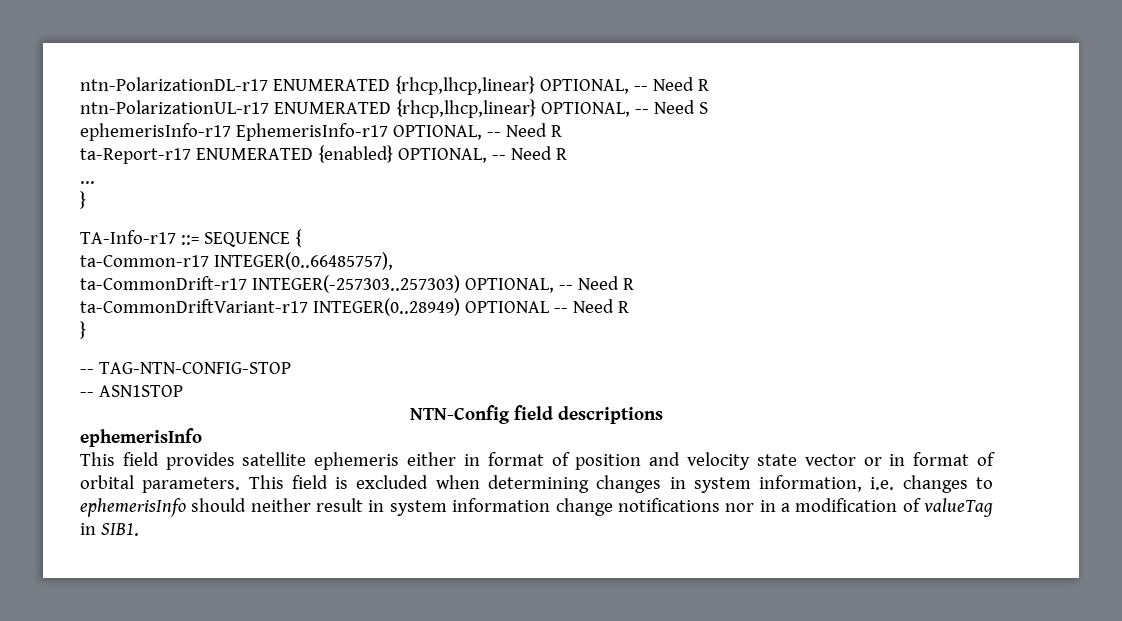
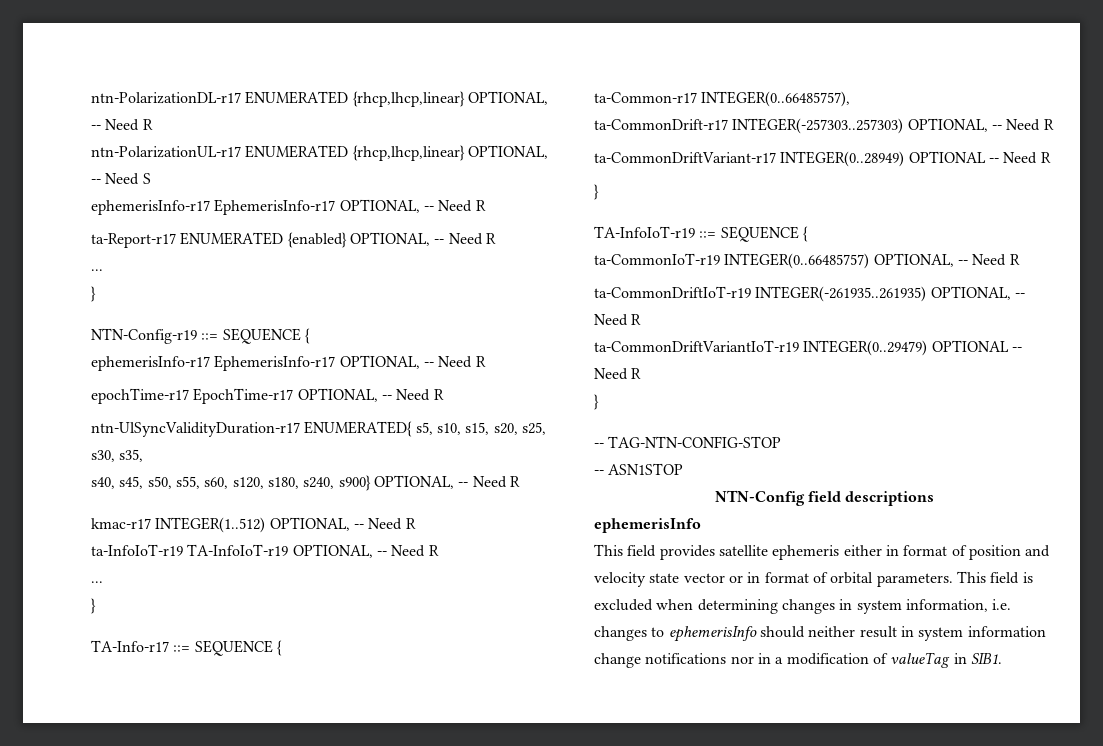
(86, 200) none -> [91,328,310,344] [91,355,486,371] [91,388,444,404] [91,421,546,437] [91,449,144,462] [91,475,520,491] [91,517,416,533] [91,544,439,558] [91,581,103,583] [91,598,96,614] // NTN-Config-r19 ::= SEQUENCE { // ephemerisInfo-r17 EphemerisInfo-r17 OPTIONAL, -- Need R // epochTime-r17 EpochTime-r17 OPTIONAL, -- Need R // ntn-UlSyncValidityDuration-r17 ENUMERATED{ s5, s10, s15, s20, s25, s30, s35, // s40, s45, s50, s55, s60, s120, s180, s240, s900} OPTIONAL, -- Need R // kmac-r17 INTEGER(1..512) OPTIONAL, -- Need R // ta-InfoIoT-r19 TA-InfoIoT-r19 OPTIONAL, -- Need R // ... // }
(86, 330) none -> [594,226,808,242] [594,253,1020,269] [594,286,1025,302] [594,314,642,326] [594,340,1022,356] [594,368,642,380] [594,394,599,410] // TA-InfoIoT-r19 ::= SEQUENCE { // ta-CommonIoT-r19 INTEGER(0..66485757) OPTIONAL, -- Need R // ta-CommonDriftIoT-r19 INTEGER(-261935..261935) OPTIONAL, -- Need R // ta-CommonDriftVariantIoT-r19 INTEGER(0..29479) OPTIONAL -- Need R // }

